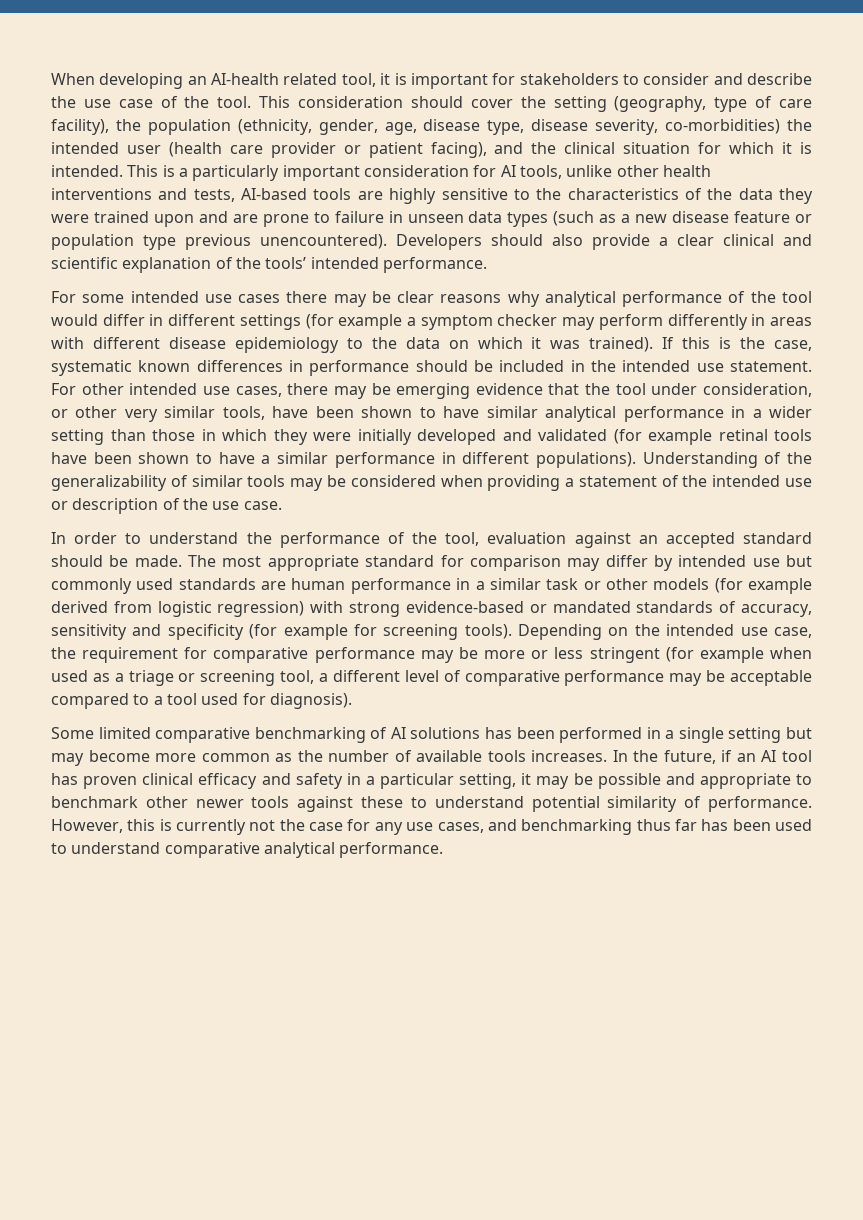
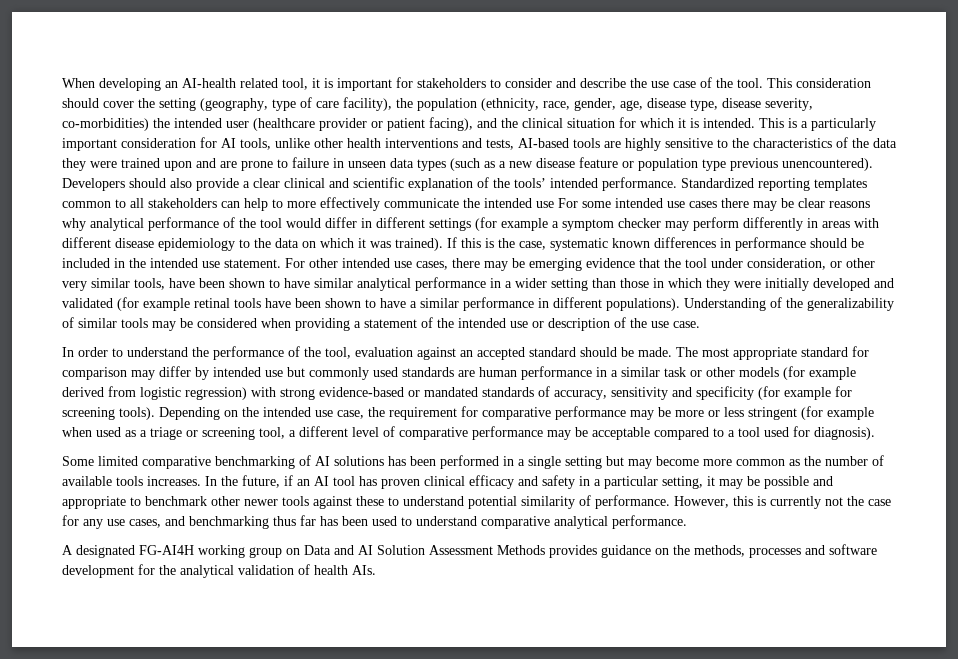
(312, 127) none -> [543,101,570,110] race,
[168,142,263,157] (health care -> [253,118,315,131] (healthcare
(487, 265) // -> [681,178,867,191] [62,197,554,211] Standardized reporting templates common to all stakeholders can help to more effectively communicate the intended use
(444, 850) none -> [62,544,877,558] [62,564,376,578] // A designated FG-AI4H working group on Data and AI Solution Assessment Methods provides guidance on the methods, processes and software development for the analytical validation of health AIs.

